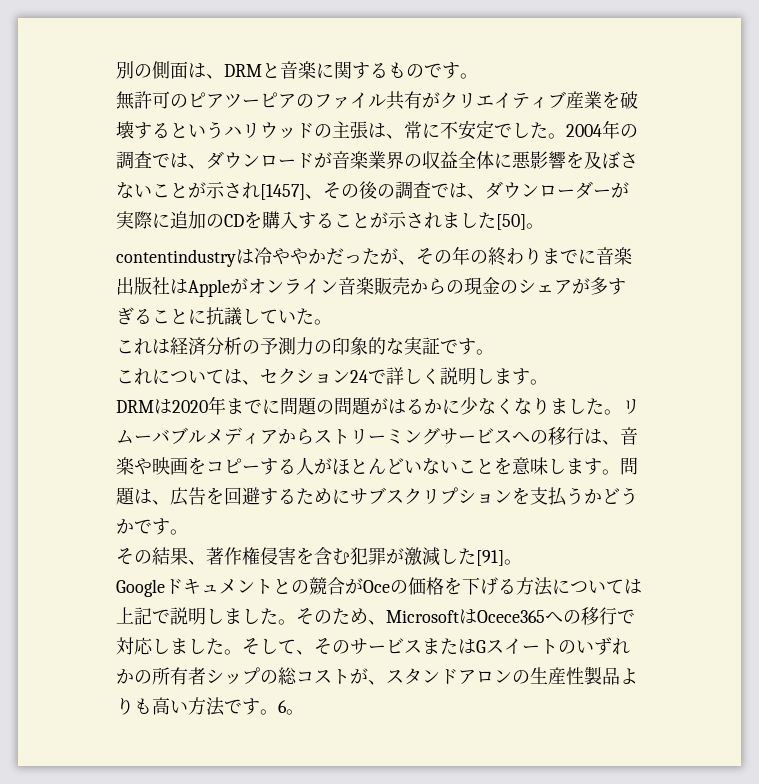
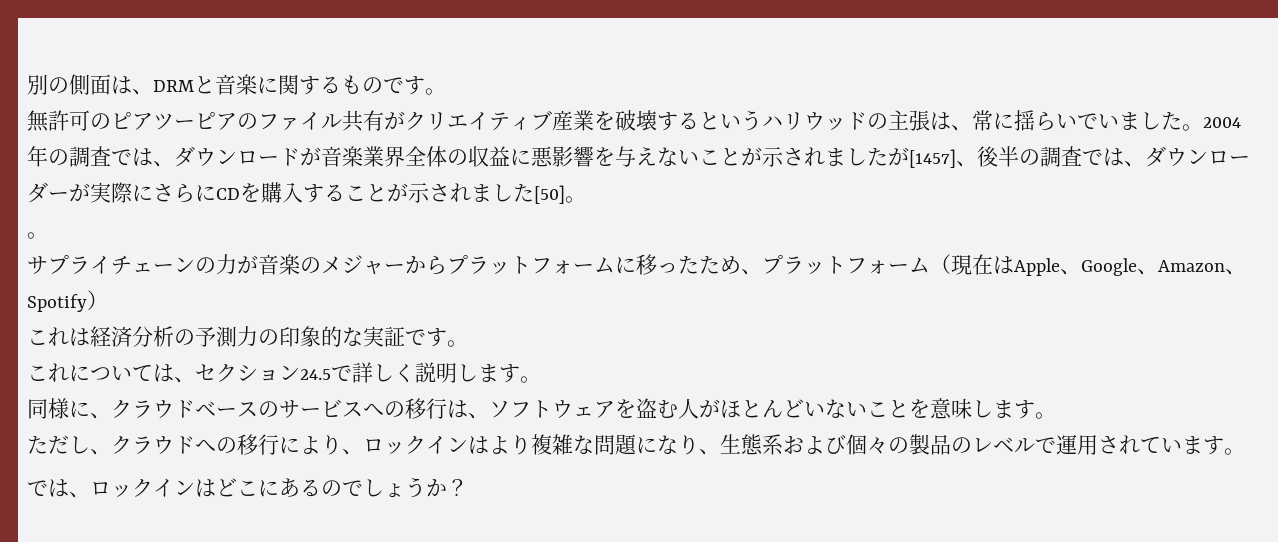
[440,120,512,140] 不安定で -> [1014,110,1140,131] 揺らいでいま
[404,151,494,169] の収益全体 -> [405,146,510,167] 全体の収益
[584,151,638,169] 及ぼさ -> [615,146,657,167] 与え
[260,181,378,200] [1457]、その後 -> [825,146,1019,168] ましたが[1457]、後半
[170,211,224,229] 追加の -> [153,183,216,203] さらに
[116,246,632,267] [116,277,626,297] [116,307,332,326] contentindustryは冷ややかだったが、その年の終わりまでに音楽出版社はAppleがオンライン音楽販売からの現金のシェアが多すぎることに抗議していた。 -> [27,232,48,239] [27,254,1246,276] [27,290,108,312] 。 // サプライチェーンの力が音楽のメジャーからプラットフォームに移ったため、プラットフォーム（現在はApple、Google、Amazon、Spotify）
[350,370,368,383] 24 -> [300,369,331,380] 24.5
[116,396,640,415] [116,427,440,445] DRMは2020年までに問題の問題がはるかに少なくなりました。リムーバブルメディアからストリーミング -> [27,398,279,419] 同様に、クラウドベースの
[620,427,638,445] [116,457,296,475] 音楽や映画をコピーする -> [489,398,678,419] ソフトウェアを盗む
[620,457,638,475] [116,487,638,506] [116,518,188,535] [116,547,522,566] [116,577,642,597] [116,607,635,625] [116,637,630,655] [116,666,638,685] [116,697,304,716] 問題は、広告を回避するためにサブスクリプションを支払うかどうかです。 // その結果、著作権侵害を含む犯罪が激減した[91]。 // Googleドキュメントとの競合がOceの価格を下げる方法については上記で説明しました。そのため、MicrosoftはOcece365への移行で対応しました。そして、そのサービスまたはGスイートのいずれかの所有者シップの総コストが、スタンドアロンの生産性製品よりも高い方法です。6。 -> [27,434,1245,455] [27,477,468,498] // ただし、クラウドへの移行により、ロックインはより複雑な問題になり、生態系および個々の製品のレベルで運用されています。 // では、ロックインはどこにあるのでしょうか？

